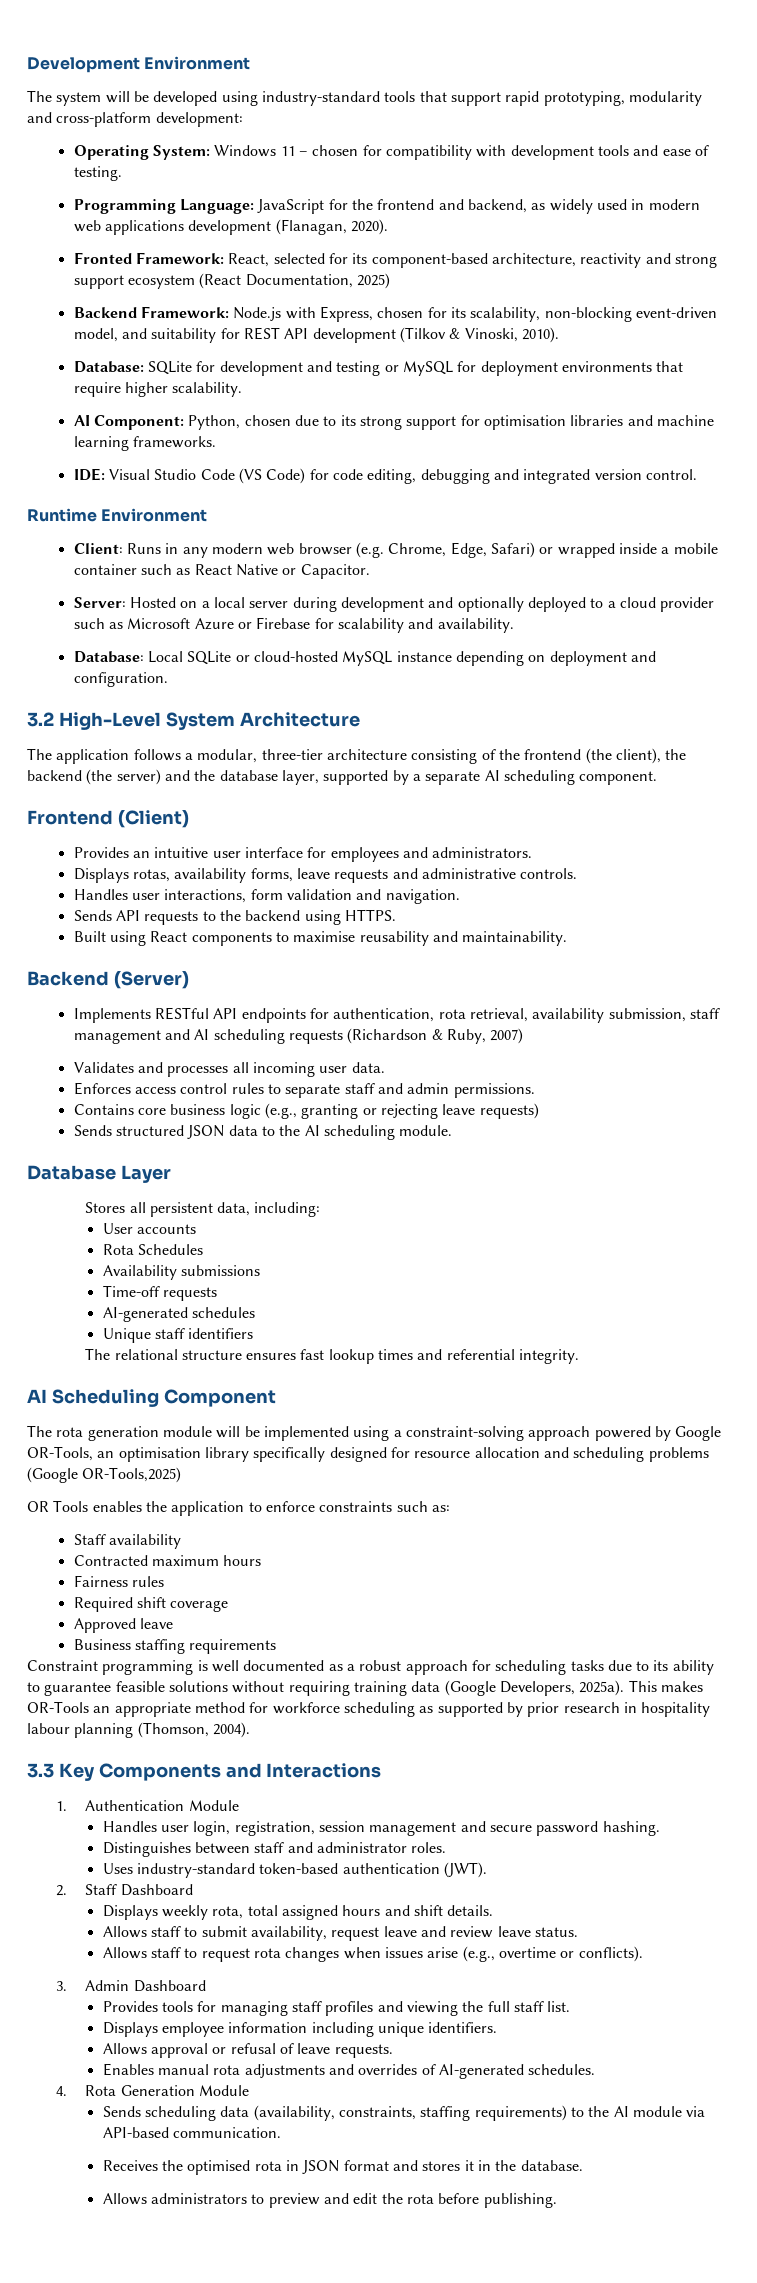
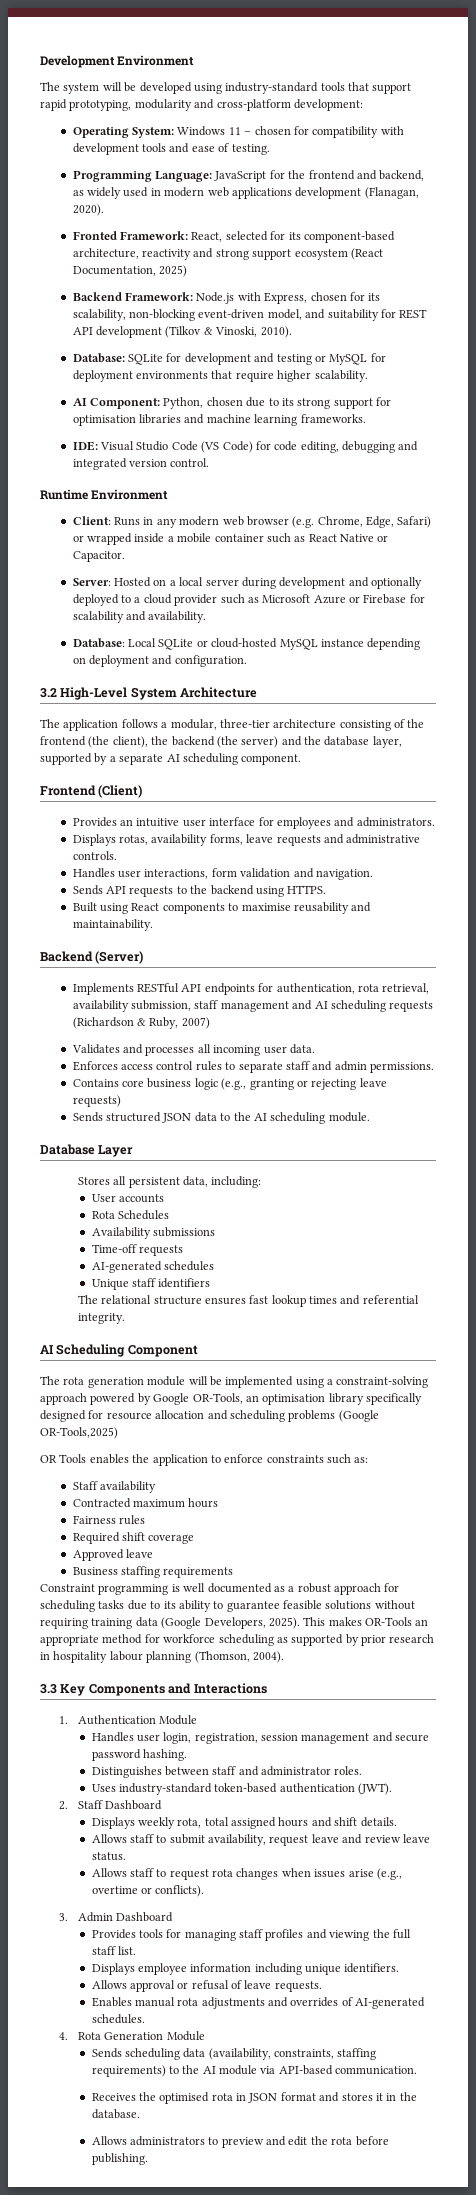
[579,1680,625,1696] 2025a). -> [268,1617,300,1629] 2025).

